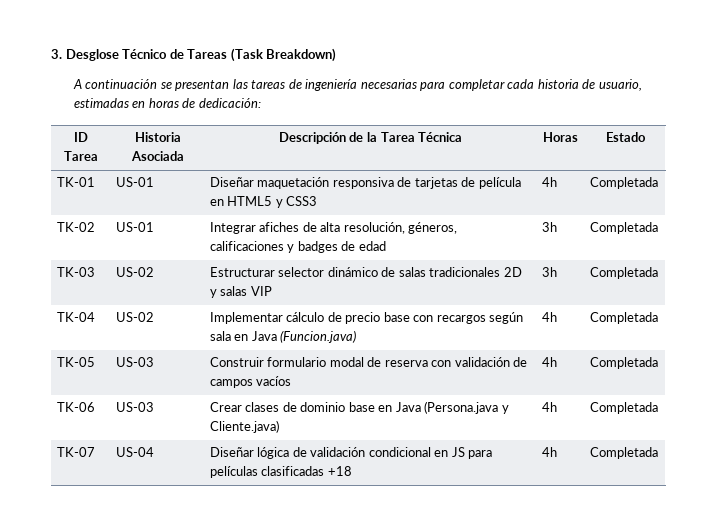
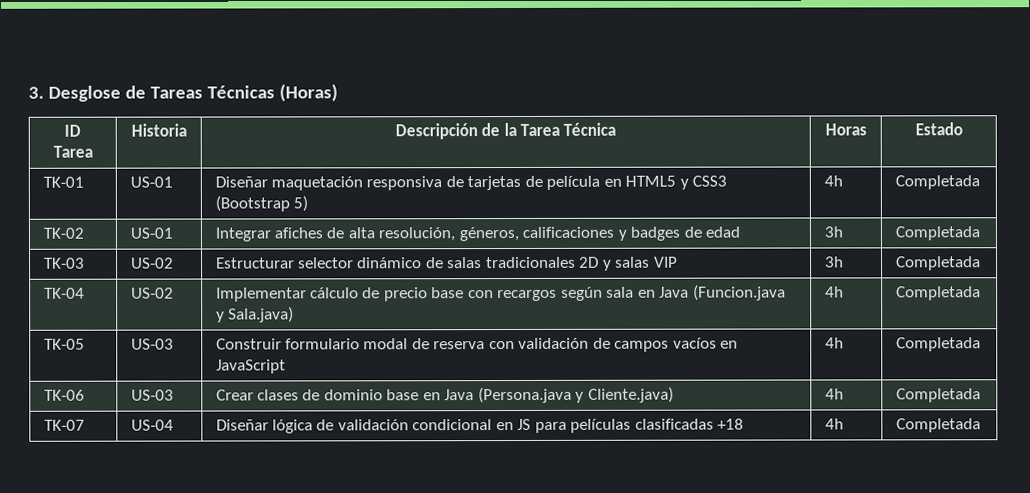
[122,49,168,59] Técnico -> (121, 93) none
[230,48,337,62] [72,79,642,91] [73,98,261,108] (Task Breakdown) // A continuación se presentan las tareas de ingeniería necesarias para completar cada historia de usuario, estimadas en horas de dedicación: -> [206,83,338,102] Técnicas (Horas)
[130,151,184,161] Asociada -> (187, 130) none
(318, 201) none -> [214,195,309,212] (Bootstrap 5)
[280,330,357,343] (Funcion.java) -> [692,284,786,301] [215,306,295,323] (Funcion.java y Sala.java)
(292, 381) none -> [720,340,739,349] [215,359,286,374] en JavaScript

